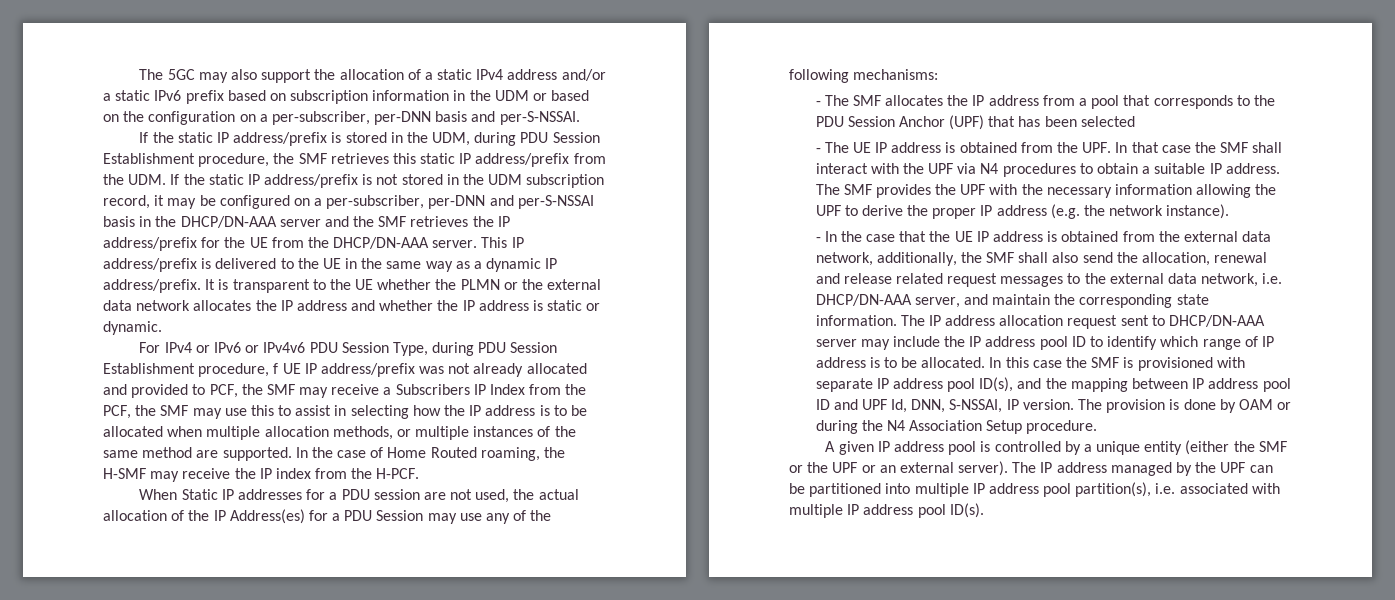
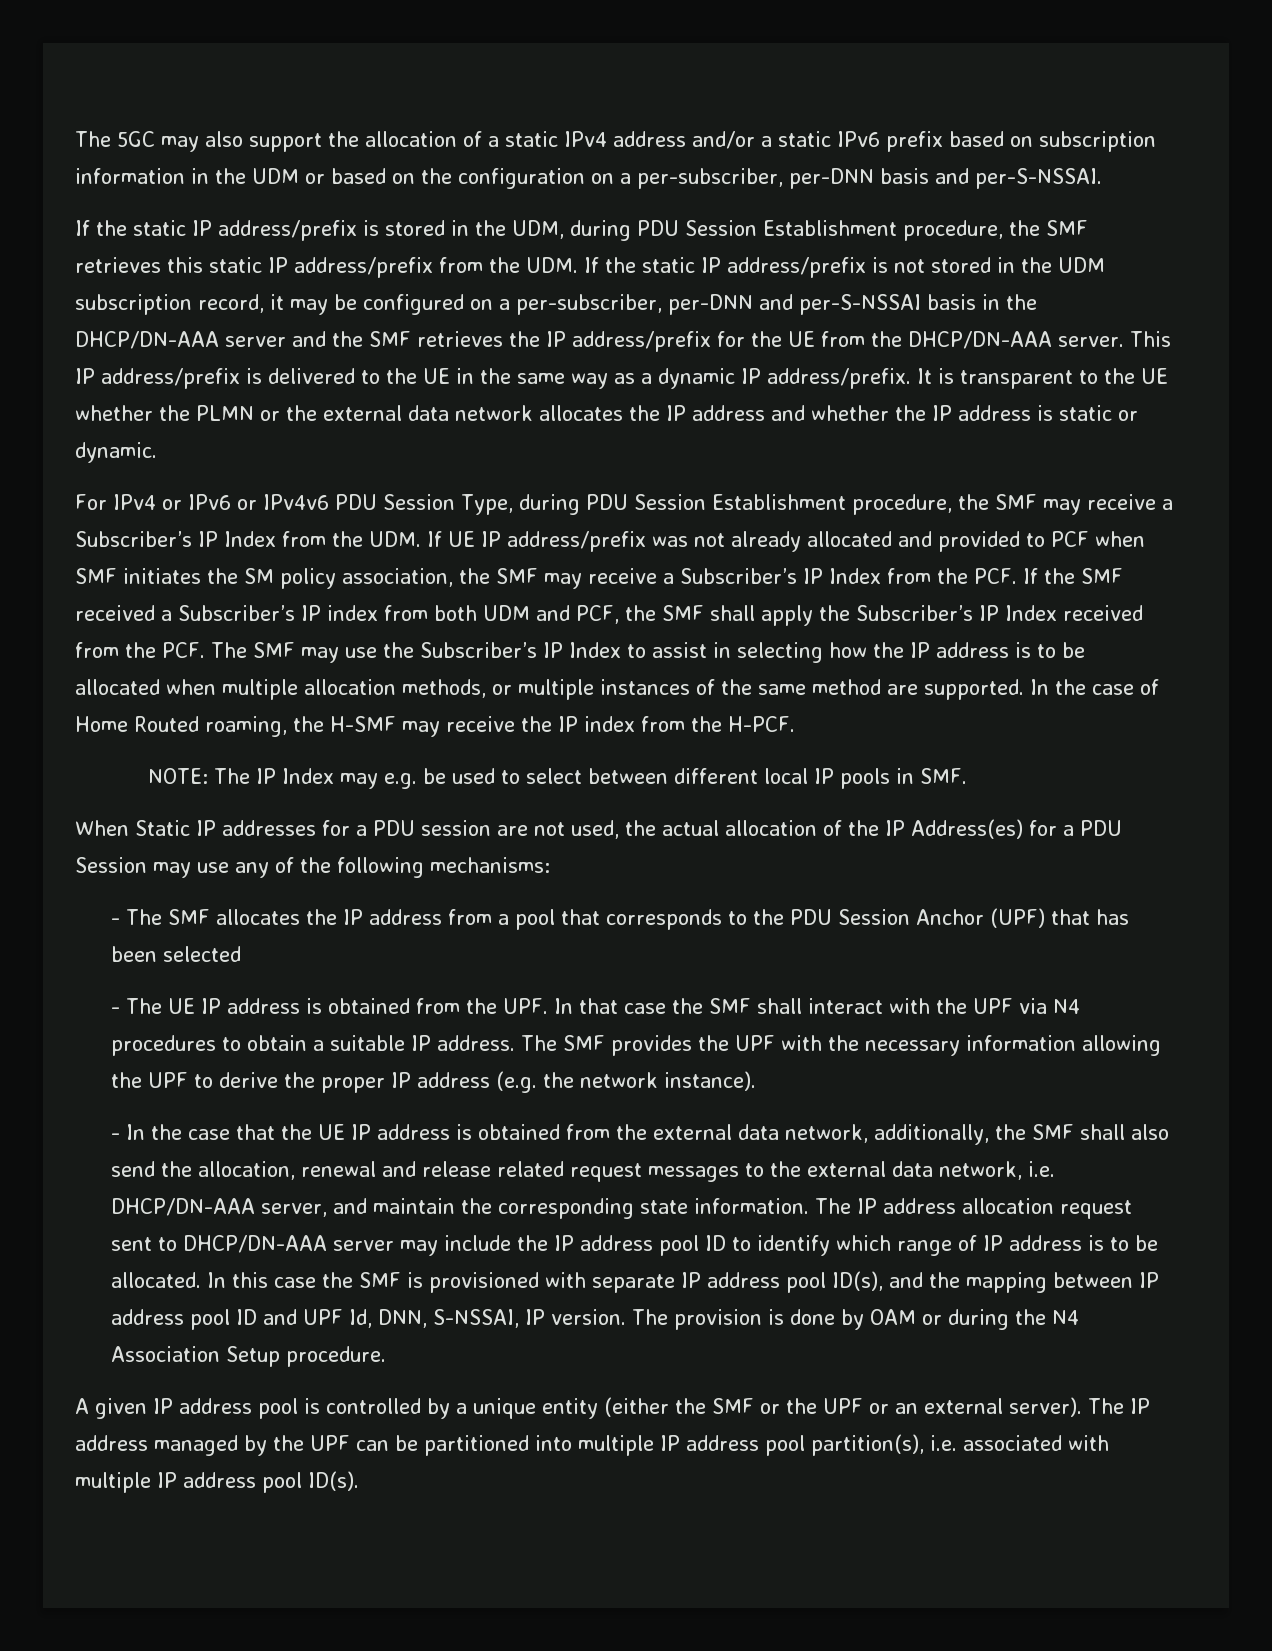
[273,363,279,374] f -> [957,494,1173,515] [75,531,442,547] the SMF may receive a Subscriber’s IP Index from the UDM. If
[209,384,587,398] [103,405,274,419] PCF, the SMF may receive a Subscribers IP Index from the PCF, the SMF may use this -> [1051,531,1145,547] [75,568,1123,589] [75,605,1143,626] [75,642,621,663] PCF when SMF initiates the SM policy association, the SMF may receive a Subscriber’s IP Index from the PCF. If the SMF received a Subscriber’s IP index from both UDM and PCF, the SMF shall apply the Subscriber’s IP Index received from the PCF. The SMF may use the Subscriber’s IP Index
(420, 473) none -> [147,768,967,789] // NOTE: The IP Index may e.g. be used to select between different local IP pools in SMF.

